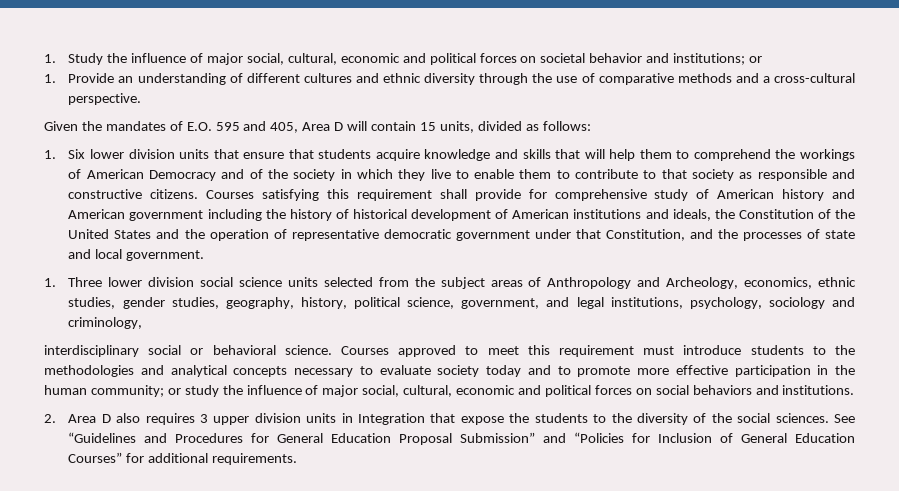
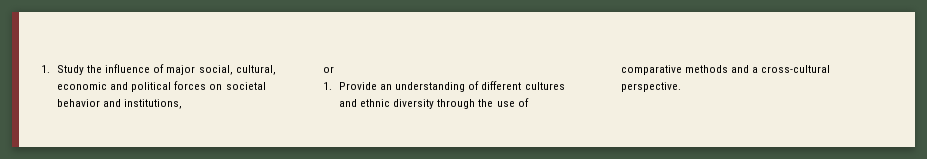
[673,53,746,65] institutions; -> [124,99,183,109] institutions, //
[44,121,591,133] [44,149,856,161] [68,169,855,181] [68,189,855,201] [68,209,855,221] [68,229,855,241] [68,249,205,261] [44,277,856,289] [68,297,855,309] [68,317,143,329] [44,345,856,357] [44,365,855,377] [44,385,855,397] [44,413,855,425] [68,432,855,445] [68,452,298,465] // Given the mandates of E.O. 595 and 405, Area D will contain 15 units, divided as follows: // 1. Six lower division units that ensure that students acquire knowledge and skills that will help them to comprehend the workings of American Democracy and of the society in which they live to enable them to contribute to that society as responsible and constructive citizens. Courses satisfying this requirement shall provide for comprehensive study of American history and American government including the history of historical development of American institutions and ideals, the Constitution of the United States and the operation of representative democratic government under that Constitution, and the processes of state and local government. // 1. Three lower division social science units selected from the subject areas of Anthropology and Archeology, economics, ethnic studies, gender studies, geography, history, political science, government, and legal institutions, psychology, sociology and criminology, // interdisciplinary social or behavioral science. Courses approved to meet this requirement must introduce students to the methodologies and analytical concepts necessary to evaluate society today and to promote more effective participation in the human community; or study the influence of major social, cultural, economic and political forces on social behaviors and institutions. // 2. Area D also requires 3 upper division units in Integration that expose the students to the diversity of the social sciences. See “Guidelines and Procedures for General Education Proposal Submission” and “Policies for Inclusion of General Education Courses” for additional requirements. -> (681, 87) none

